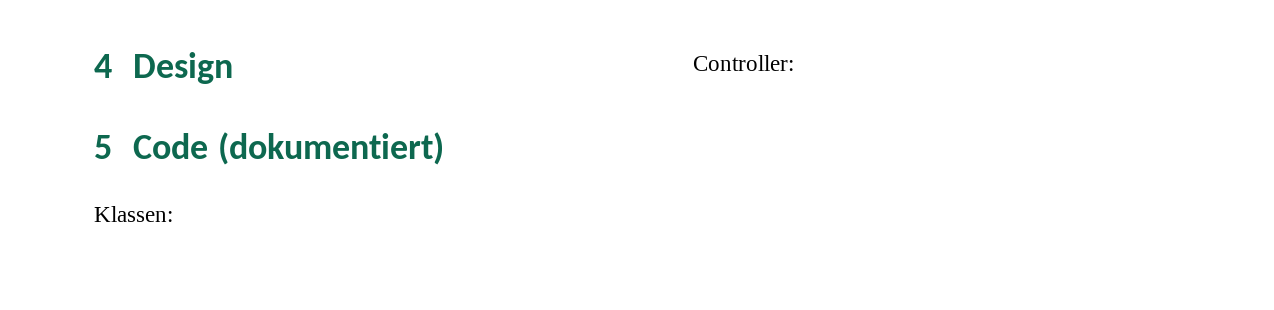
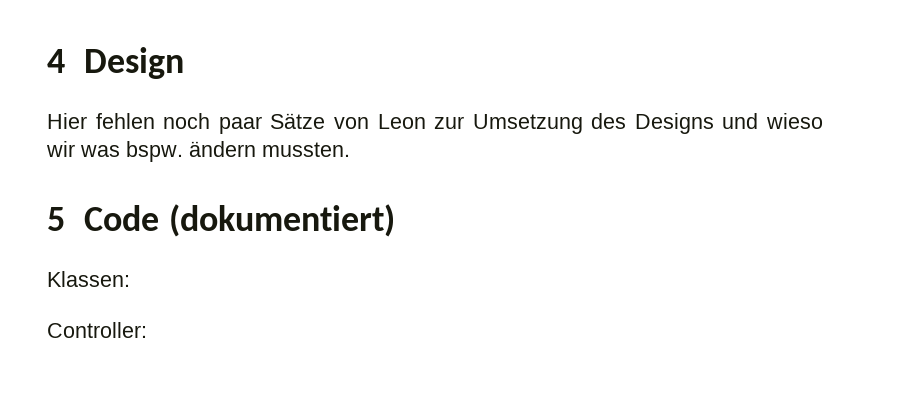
(233, 68) none -> [47,113,824,134] [46,141,350,162] // Hier fehlen noch paar Sätze von Leon zur Umsetzung des Designs und wieso wir was bspw. ändern mussten.

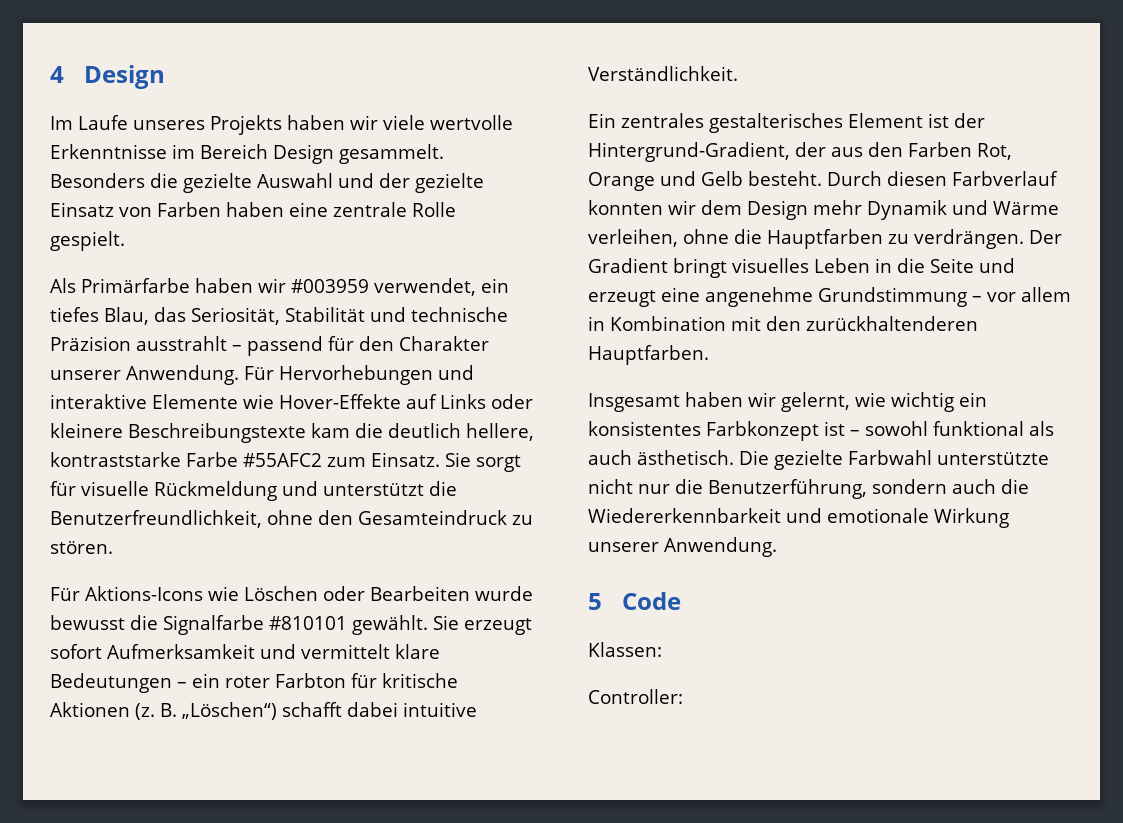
[47,113,824,134] [46,141,350,162] Hier fehlen noch paar Sätze von Leon zur Umsetzung des Designs und wieso wir was bspw. ändern mussten. -> [50,115,513,135] [50,144,444,164] [50,173,484,193] [50,202,456,217] [50,231,125,251] [50,278,509,296] [50,307,508,325] [50,336,489,356] [50,365,474,385] [50,394,533,409] [50,423,534,443] [50,452,521,472] [50,481,457,501] [50,510,533,528] [50,541,113,554] [50,586,533,601] [50,615,532,635] [50,644,440,659] [50,673,458,693] [50,702,477,720] [588,66,738,81] [588,113,985,133] [588,142,1012,162] [588,171,1058,191] [588,200,1059,220] [588,229,1062,249] [588,258,1015,278] [588,287,1071,307] [588,316,978,331] [588,345,709,365] [588,392,987,412] [588,421,1054,441] [588,450,1049,470] [588,479,1029,499] [588,508,1009,528] [588,537,777,557] Im Laufe unseres Projekts haben wir viele wertvolle Erkenntnisse im Bereich Design gesammelt. Besonders die gezielte Auswahl und der gezielte Einsatz von Farben haben eine zentrale Rolle gespielt. // Als Primärfarbe haben wir #003959 verwendet, ein tiefes Blau, das Seriosität, Stabilität und technische Präzision ausstrahlt – passend für den Charakter unserer Anwendung. Für Hervorhebungen und interaktive Elemente wie Hover-Effekte auf Links oder kleinere Beschreibungstexte kam die deutlich hellere, kontraststarke Farbe #55AFC2 zum Einsatz. Sie sorgt für visuelle Rückmeldung und unterstützt die Benutzerfreundlichkeit, ohne den Gesamteindruck zu stören. // Für Aktions-Icons wie Löschen oder Bearbeiten wurde bewusst die Signalfarbe #810101 gewählt. Sie erzeugt sofort Aufmerksamkeit und vermittelt klare Bedeutungen – ein roter Farbton für kritische Aktionen (z. B. „Löschen“) schafft dabei intuitive Verständlichkeit. // Ein zentrales gestalterisches Element ist der Hintergrund-Gradient, der aus den Farben Rot, Orange und Gelb besteht. Durch diesen Farbverlauf konnten wir dem Design mehr Dynamik und Wärme verleihen, ohne die Hauptfarben zu verdrängen. Der Gradient bringt visuelles Leben in die Seite und erzeugt eine angenehme Grundstimmung – vor allem in Kombination mit den zurückhaltenderen Hauptfarben. // Insgesamt haben wir gelernt, wie wichtig ein konsistentes Farbkonzept ist – sowohl funktional als auch ästhetisch. Die gezielte Farbwahl unterstützte nicht nur die Benutzerführung, sondern auch die Wiedererkennbarkeit und emotionale Wirkung unserer Anwendung.
[168,204,395,237] (dokumentiert) -> (682, 601) none

